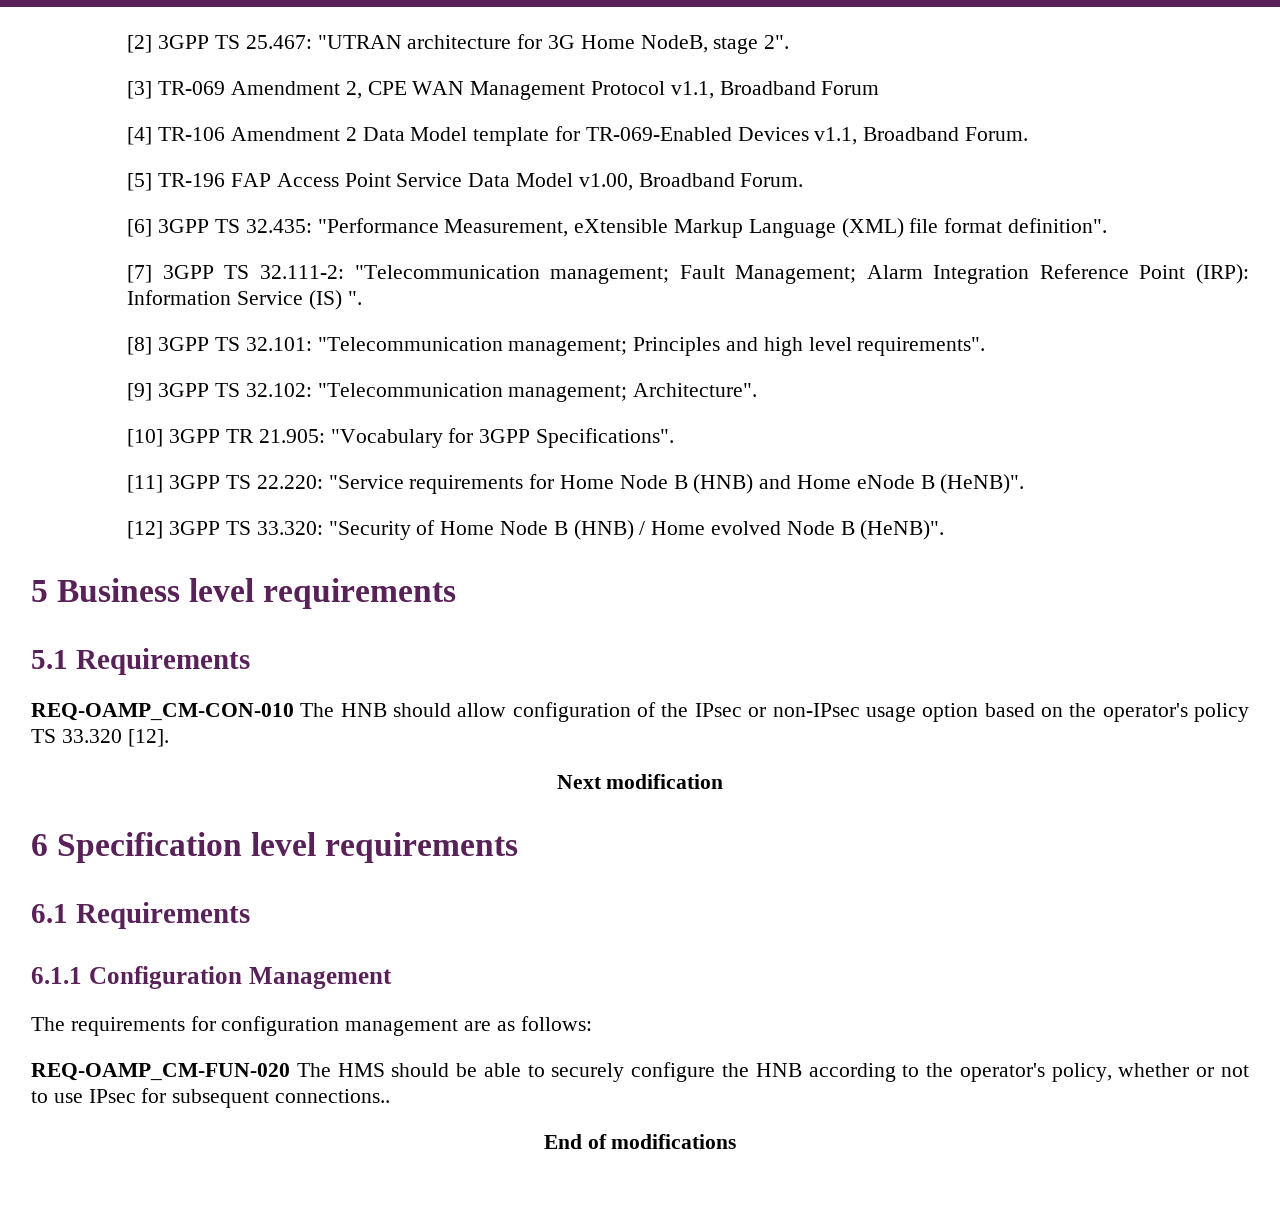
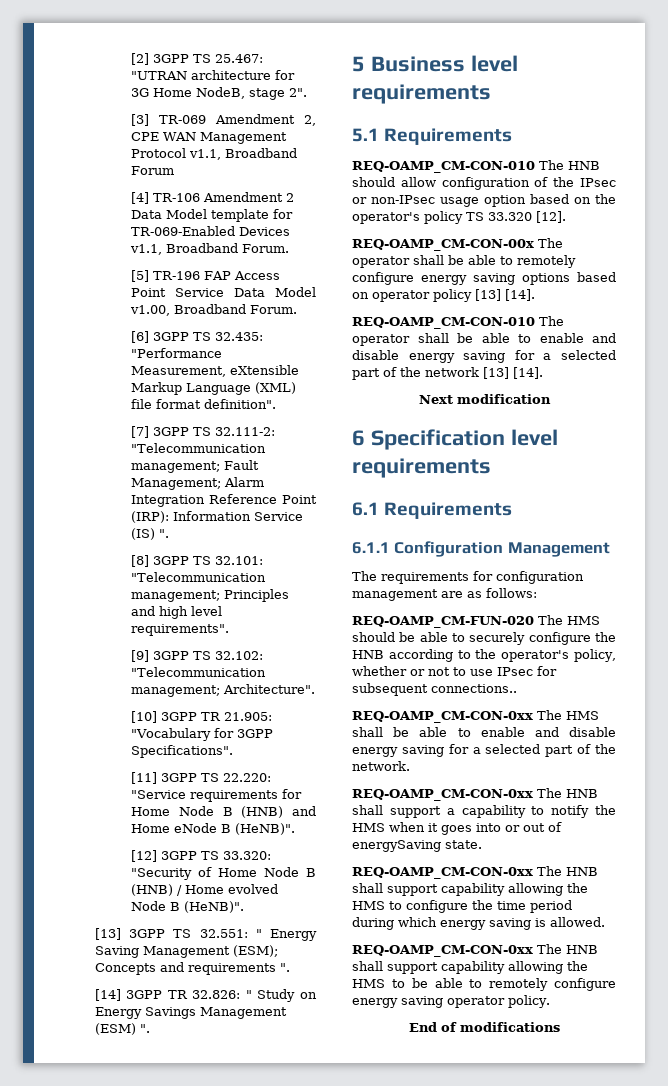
(945, 530) none -> [94,928,317,941] [94,945,278,958] [94,962,290,975] [94,989,317,1002] [94,1007,287,1019] [94,1023,150,1035] // [13] 3GPP TS 32.551: " Energy Saving Management (ESM); Concepts and requirements ". // [14] 3GPP TR 32.826: " Study on Energy Savings Management (ESM) ".
(169, 738) none -> [352,238,563,251] [352,255,576,268] [352,272,616,285] [352,289,535,302] [352,316,564,329] [352,333,616,346] [352,350,616,363] [352,367,543,380] // REQ-OAMP_CM-CON-00x The operator shall be able to remotely configure energy saving options based on operator policy [13] [14]. // REQ-OAMP_CM-CON-010 The operator shall be able to enable and disable energy saving for a selected part of the network [13] [14].
(391, 1096) none -> [352,710,599,723] [352,727,616,737] [352,744,616,757] [352,761,410,771] [352,788,598,801] [352,805,616,818] [352,822,562,835] [352,840,482,852] [352,866,598,879] [352,883,588,896] [352,900,572,913] [352,917,605,930] [352,944,598,957] [352,961,588,974] [352,978,616,991] [352,995,550,1008] // REQ-OAMP_CM-CON-0xx The HMS shall be able to enable and disable energy saving for a selected part of the network. // REQ-OAMP_CM-CON-0xx The HNB shall support a capability to notify the HMS when it goes into or out of energySaving state. // REQ-OAMP_CM-CON-0xx The HNB shall support capability allowing the HMS to configure the time period during which energy saving is allowed. // REQ-OAMP_CM-CON-0xx The HNB shall support capability allowing the HMS to be able to remotely configure energy saving operator policy.

